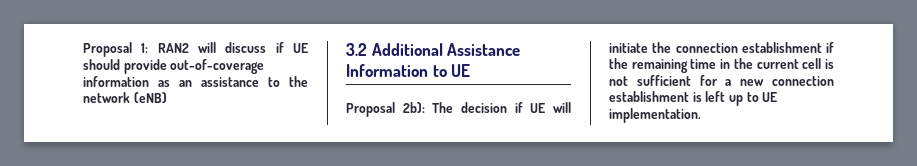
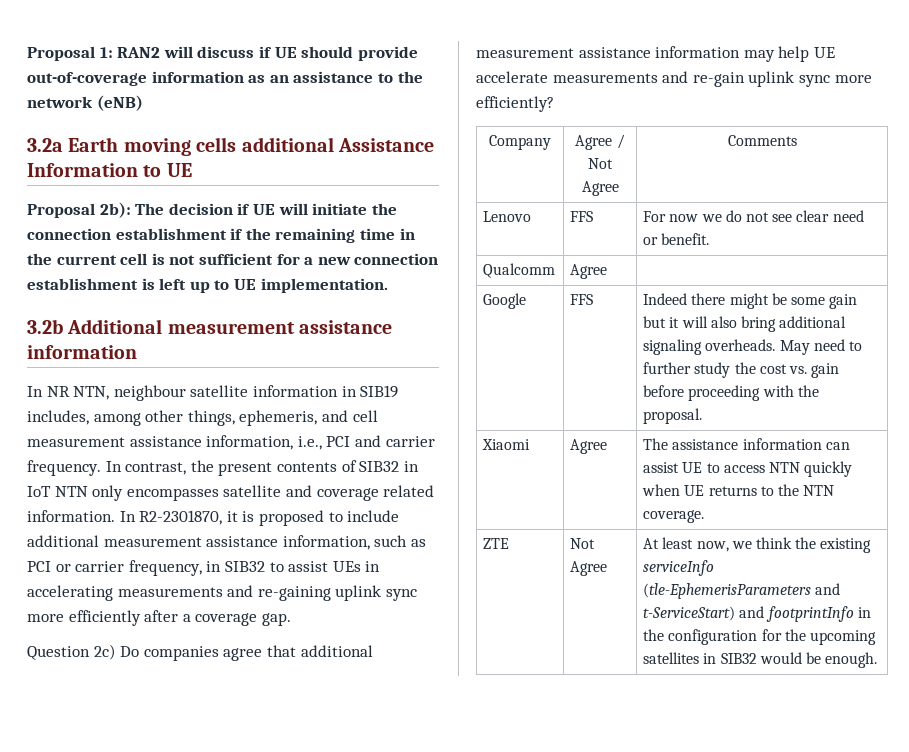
[346,43,443,56] 3.2 Additional -> [27,137,334,156] 3.2a Earth moving cells additional
(701, 115) none -> [27,319,393,334] [27,345,137,359] [27,385,399,401] [27,410,378,426] [27,435,435,450] [27,460,419,476] [27,485,435,501] [27,510,400,526] [27,535,426,550] [27,560,381,576] [27,585,417,601] [27,610,291,626] [27,644,373,661] [476,46,835,62] [476,71,872,87] [476,96,554,112] [489,135,551,150] [575,134,625,150] [588,158,613,169] [581,181,619,196] [727,135,797,146] [483,211,532,222] [570,211,594,222] [643,210,864,222] [643,233,710,245] [483,263,556,278] [570,264,608,279] [483,293,527,309] [570,294,594,305] [643,293,858,309] [643,316,847,332] [643,339,863,355] [643,362,840,378] [643,385,819,401] [643,408,703,424] [482,439,531,450] [570,439,608,454] [643,438,850,450] [643,461,853,477] [642,484,835,496] [643,510,705,523] [483,538,510,549] [570,538,596,549] [570,561,608,576] [643,537,872,553] [643,560,715,576] [643,583,841,599] [643,606,871,622] [643,629,877,645] [643,652,878,668] // 3.2b Additional measurement assistance information // In NR NTN, neighbour satellite information in SIB19 includes, among other things, ephemeris, and cell measurement assistance information, i.e., PCI and carrier frequency. In contrast, the present contents of SIB32 in IoT NTN only encompasses satellite and coverage related information. In R2-2301870, it is proposed to include additional measurement assistance information, such as PCI or carrier frequency, in SIB32 to assist UEs in accelerating measurements and re-gaining uplink sync more efficiently after a coverage gap. // Question 2c) Do companies agree that additional measurement assistance information may help UE accelerate measurements and re-gain uplink sync more efficiently? // Company | Agree / Not Agree | Comments // Lenovo | FFS | For now we do not see clear need or benefit. // Qualcomm | Agree | // Google | FFS | Indeed there might be some gain but it will also bring additional signaling overheads. May need to further study the cost vs. gain before proceeding with the proposal. // Xiaomi | Agree | The assistance information can assist UE to access NTN quickly when UE returns to the NTN coverage. // ZTE | Not Agree | At least now, we think the existing serviceInfo (tle-EphemerisParameters and t-ServiceStart) and footprintInfo in the configuration for the upcoming satellites in SIB32 would be enough.

